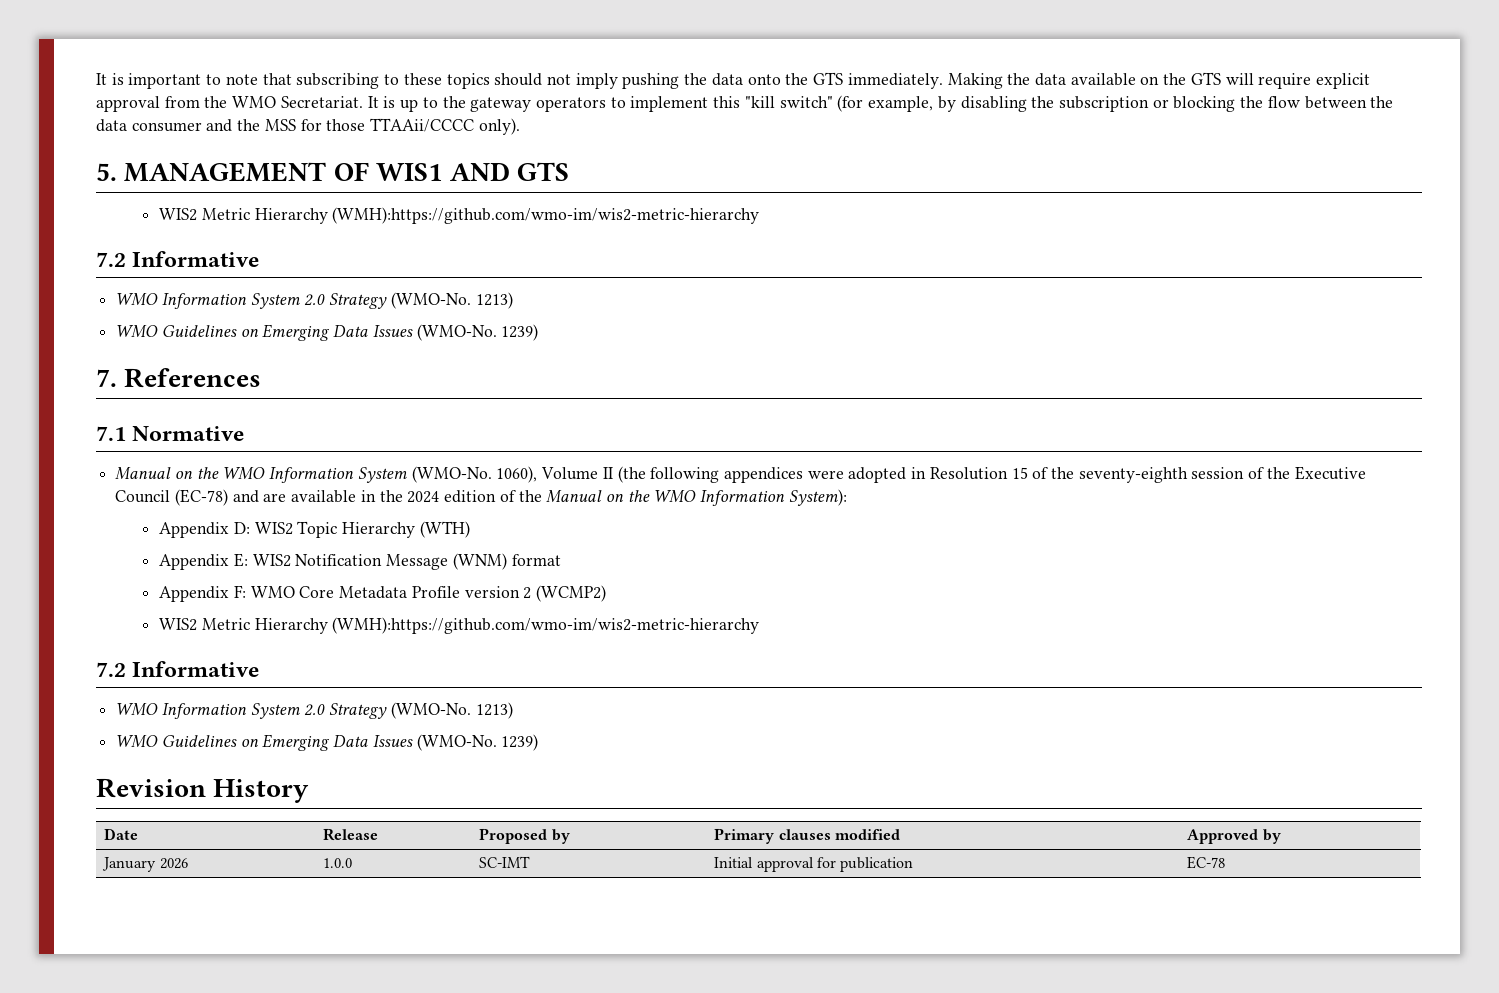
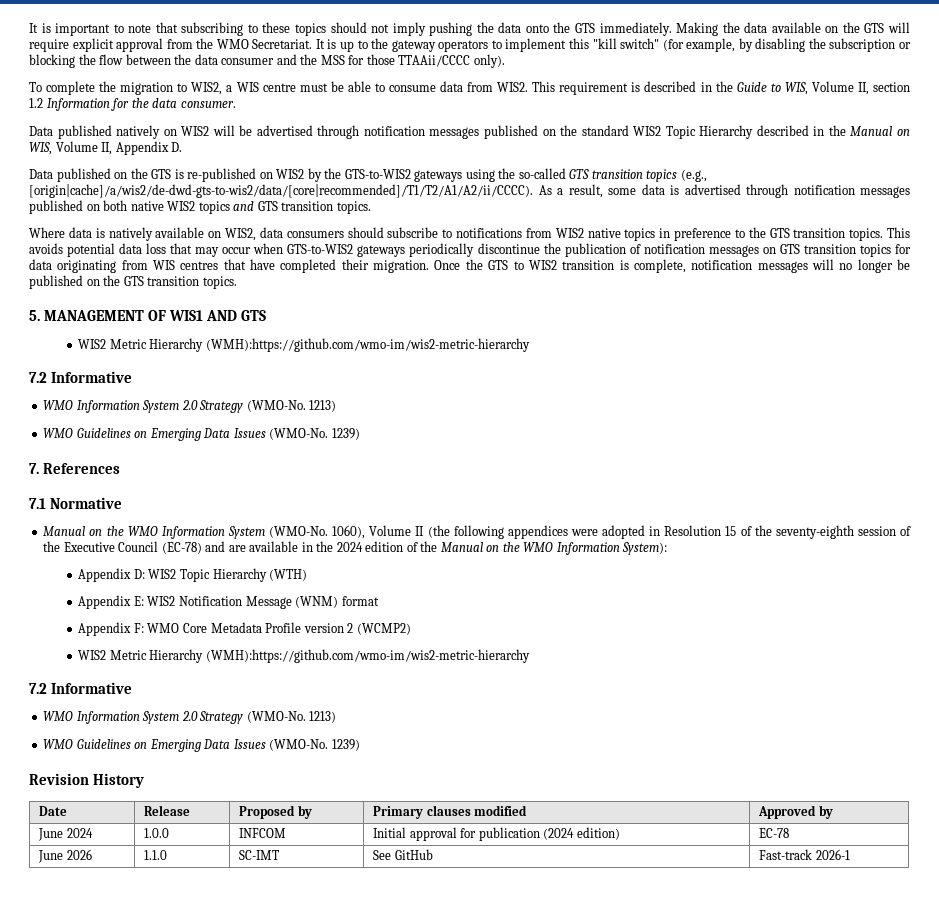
(520, 126) none -> [29,81,910,95] [29,98,236,111] [29,125,910,139] [29,141,183,155] [29,168,707,182] [29,184,910,198] [29,200,371,214] [29,227,911,241] [29,243,911,257] [29,259,910,273] [29,275,237,289] // To complete the migration to WIS2, a WIS centre must be able to consume data from WIS2. This requirement is described in the Guide to WIS, Volume II, section 1.2 Information for the data consumer. // Data published natively on WIS2 will be advertised through notification messages published on the standard WIS2 Topic Hierarchy described in the Manual on WIS, Volume II, Appendix D. // Data published on the GTS is re-published on WIS2 by the GTS-to-WIS2 gateways using the so-called GTS transition topics (e.g., [origin|cache]/a/wis2/de-dwd-gts-to-wis2/data/[core|recommended]/T1/T2/A1/A2/ii/CCCC). As a result, some data is advertised through notification messages published on both native WIS2 topics and GTS transition topics. // Where data is natively available on WIS2, data consumers should subscribe to notifications from WIS2 native topics in preference to the GTS transition topics. This avoids potential data loss that may occur when GTS-to-WIS2 gateways periodically discontinue the publication of notification messages on GTS transition topics for data originating from WIS centres that have completed their migration. Once the GTS to WIS2 transition is complete, notification messages will no longer be published on the GTS transition topics.
[102,857,188,872] January 2026 -> [38,828,93,841] June 2024
[479,856,531,868] SC-IMT -> [239,828,287,838] INFCOM
(914, 864) none -> [543,827,620,840] (2024 edition)
(1226, 862) none -> [38,849,92,863] [144,850,168,860] [239,850,280,860] [373,849,433,860] [759,849,850,860] // June 2026 | 1.1.0 | SC-IMT | See GitHub | Fast-track 2026-1

